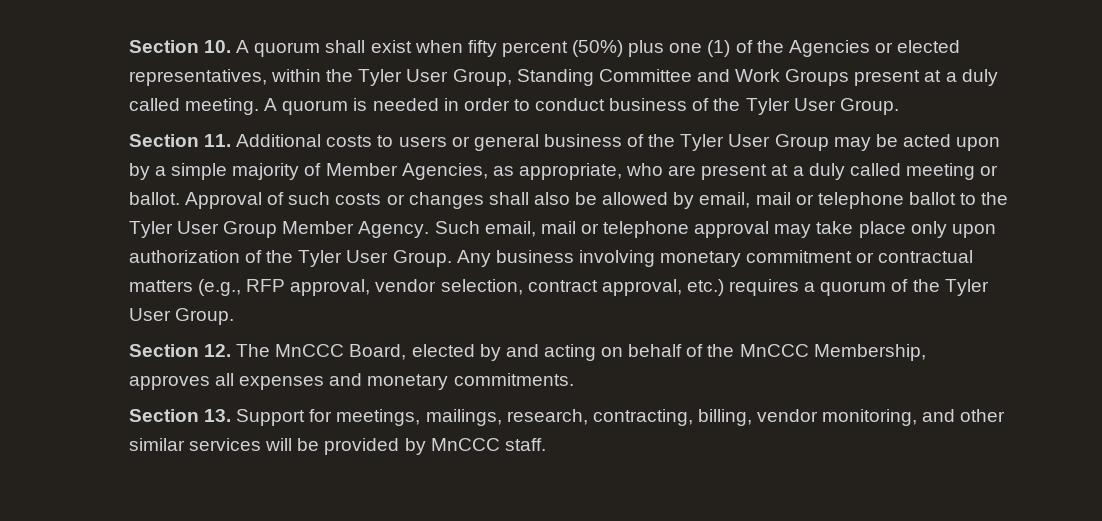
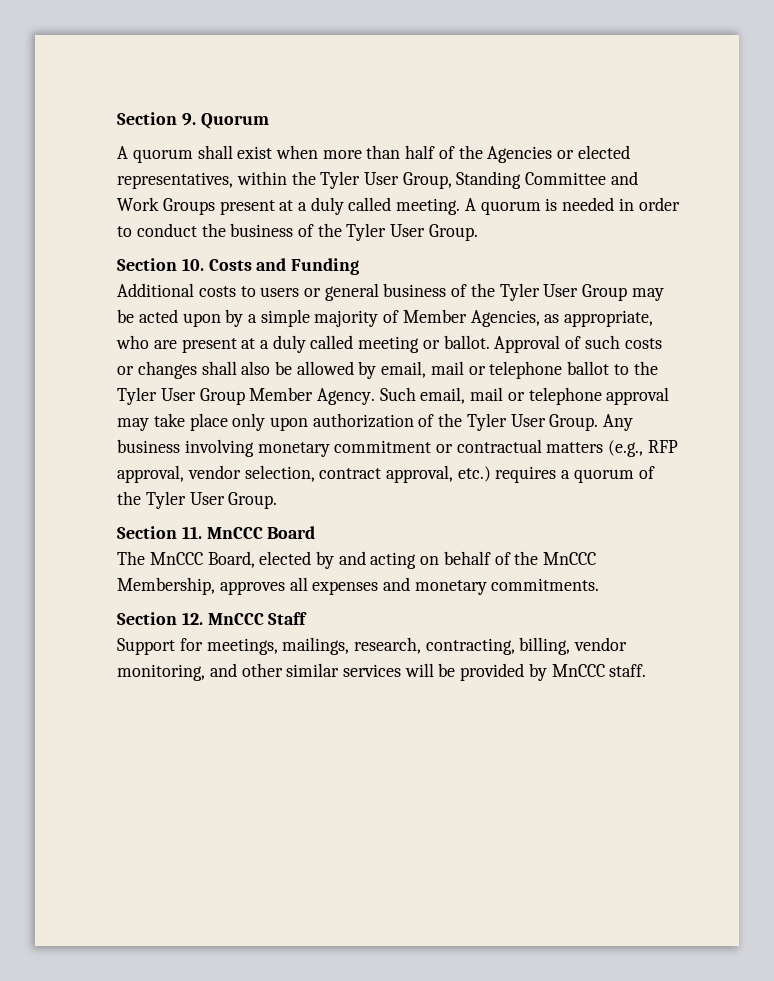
[128,40,232,53] Section 10. -> [117,112,269,129] Section 9. Quorum //
[467,40,731,57] fifty percent (50%) plus one (1) -> [322,145,436,159] more than half
(606, 104) none -> [201,223,226,237] the
[204,134,232,147] 11. -> [181,258,359,275] 10. Costs and Funding //
[204,344,232,357] 12. -> [181,526,316,539] 11. MnCCC Board //
[204,409,232,422] 13. -> [181,612,308,625] 12. MnCCC Staff //

